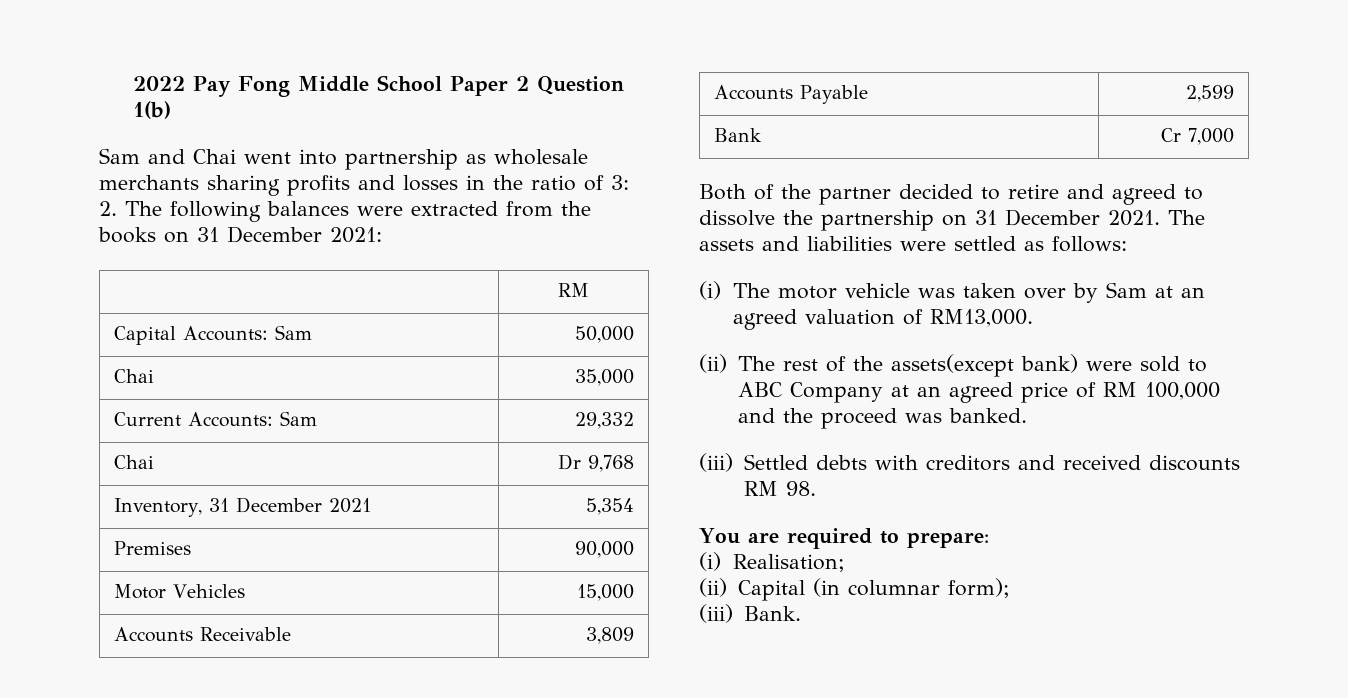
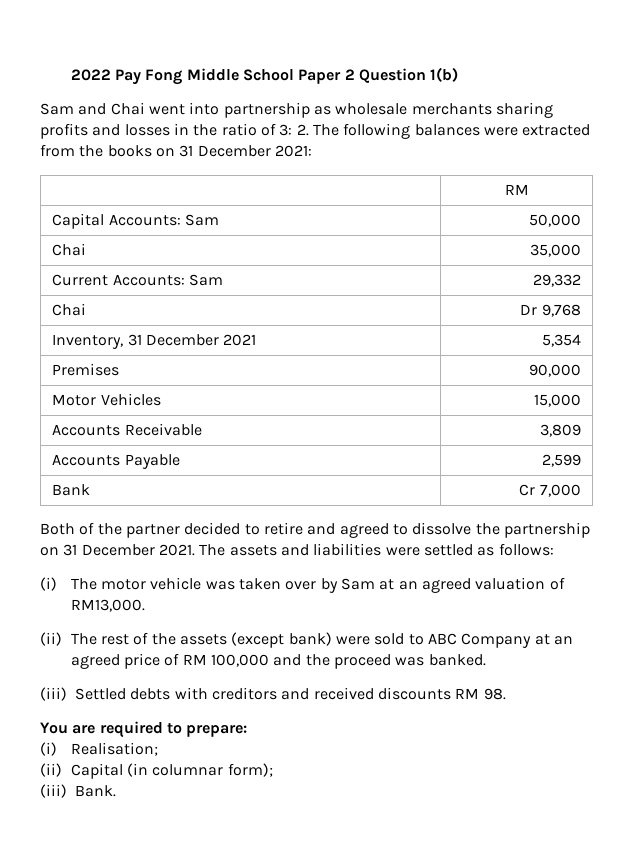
[890,354,1014,377] assets(except -> [180,632,285,648] assets (except

